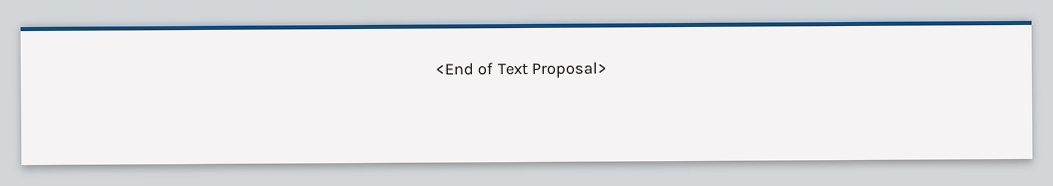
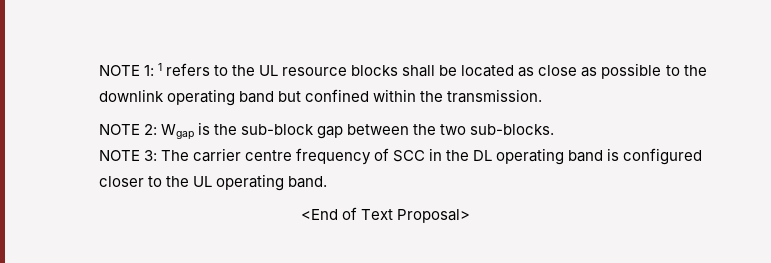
(434, 69) none -> [98,63,707,79] [98,89,543,106] [98,122,555,140] [98,148,703,165] [98,174,327,191] NOTE 1: 1 refers to the UL resource blocks shall be located as close as possible to the downlink operating band but confined within the transmission. // NOTE 2: Wgap is the sub-block gap between the two sub-blocks. // NOTE 3: The carrier centre frequency of SCC in the DL operating band is configured closer to the UL operating band. //

